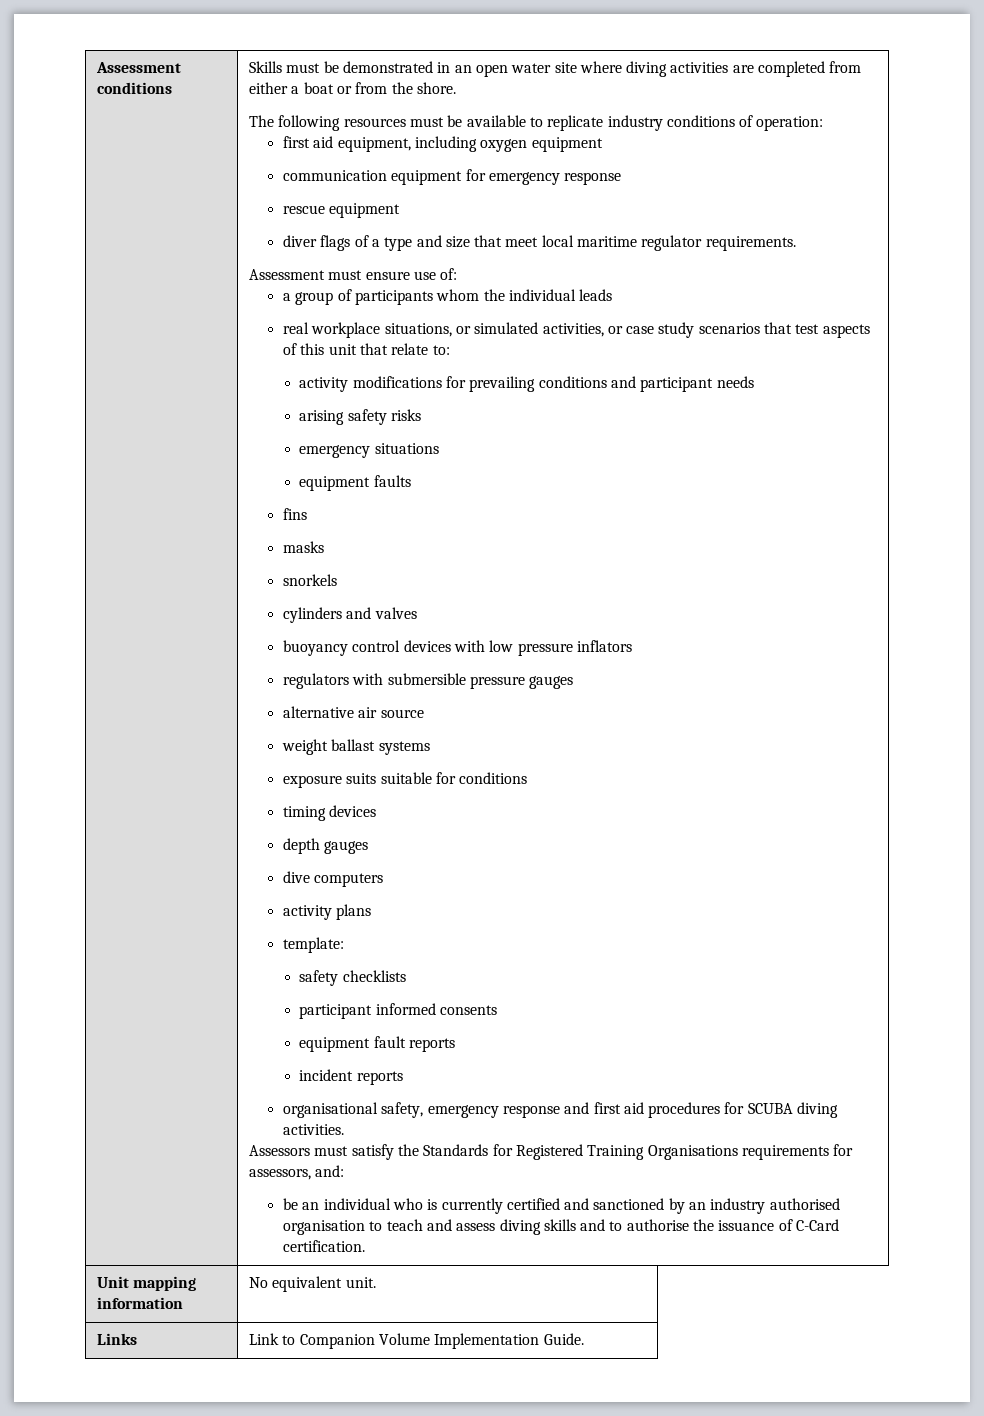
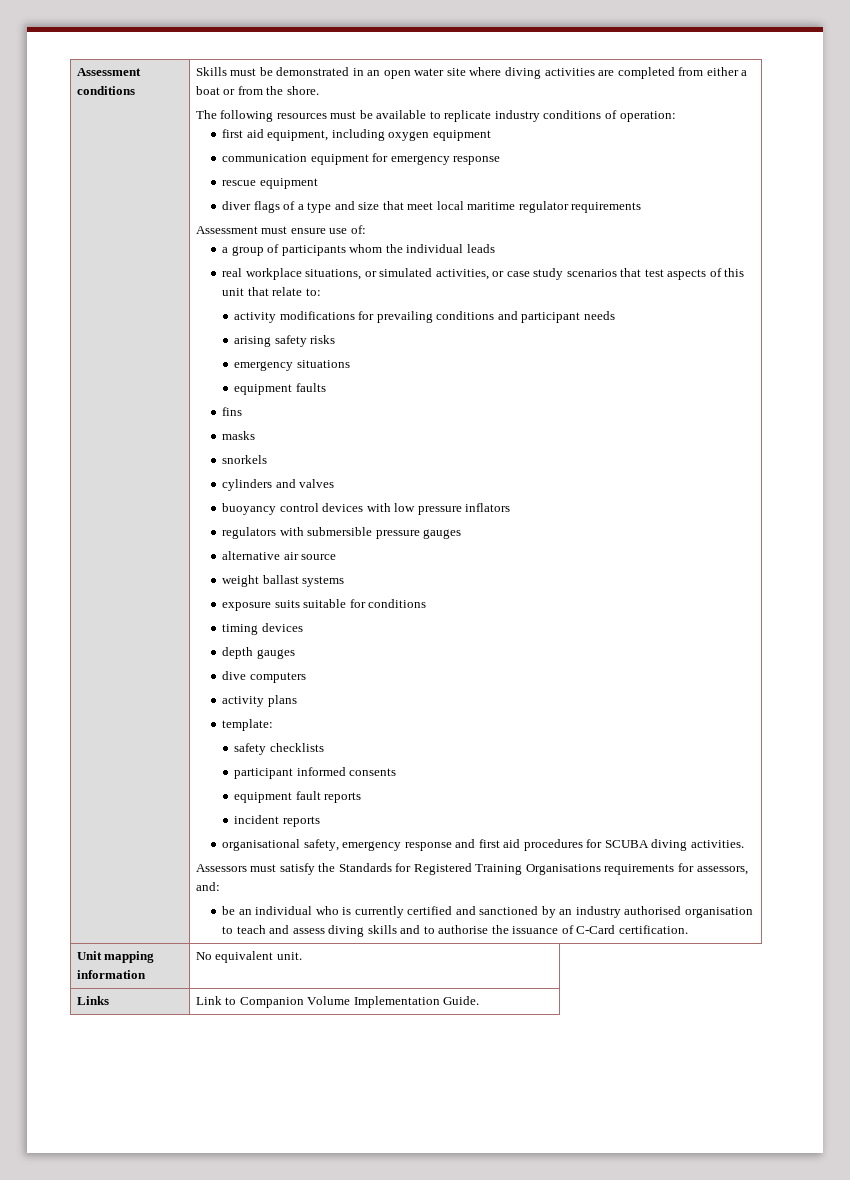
[705,236,796,251] requirements. -> [571,202,642,213] requirements

